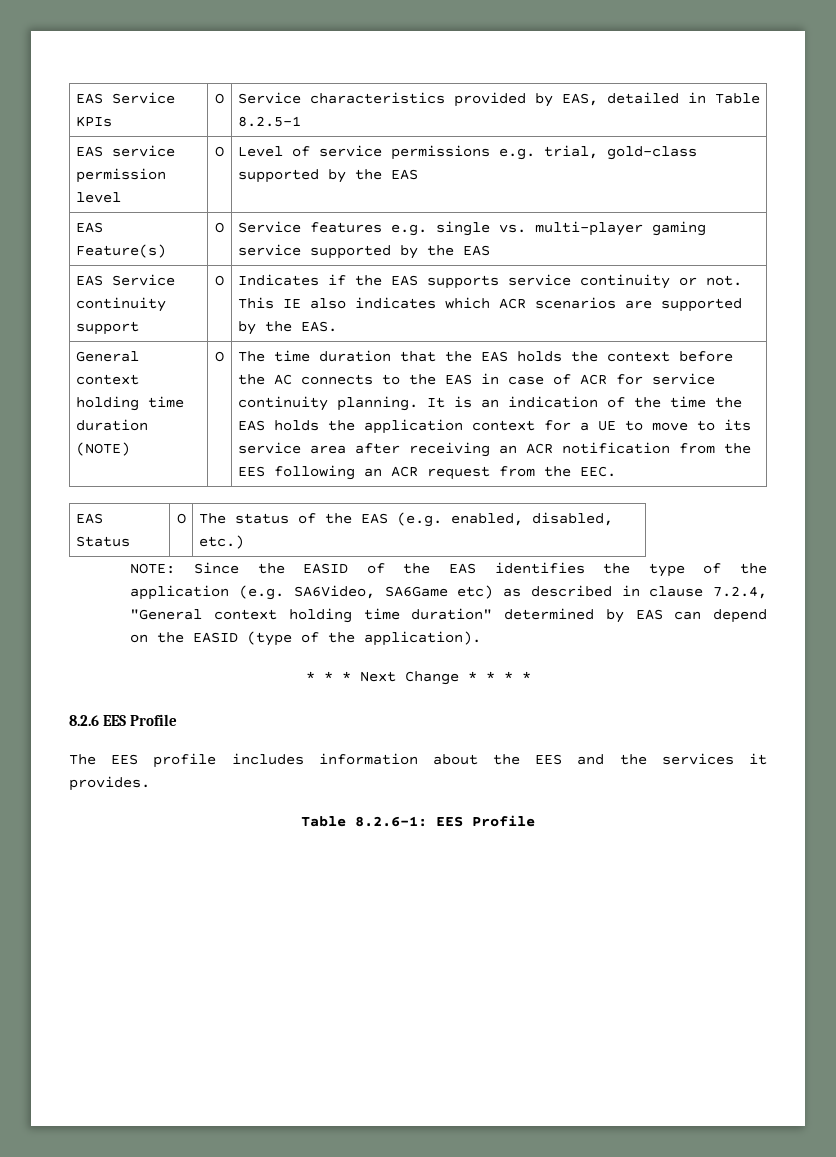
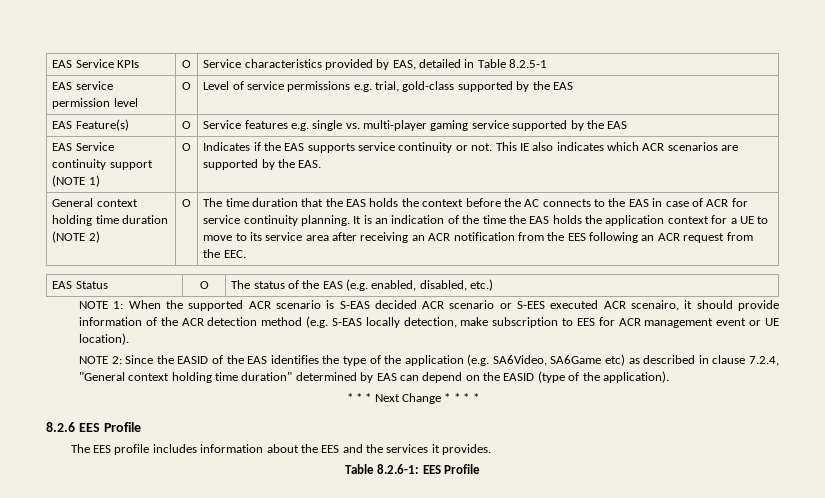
(139, 328) none -> [52,175,100,187] (NOTE 1)
[75,442,130,456] (NOTE) -> [52,231,100,243] (NOTE 2)
[130,563,176,574] NOTE: -> [78,300,780,311] [78,316,779,328] [78,333,129,345] [78,356,122,364] NOTE 1: When the supported ACR scenario is S-EAS decided ACR scenario or S-EES executed ACR scenairo, it should provide information of the ACR detection method (e.g. S-EAS locally detection, make subscription to EES for ACR management event or UE location). // NOTE 2:

